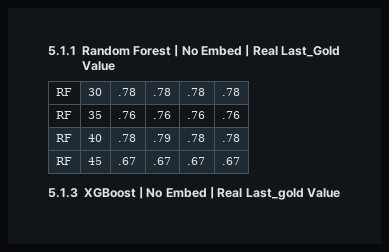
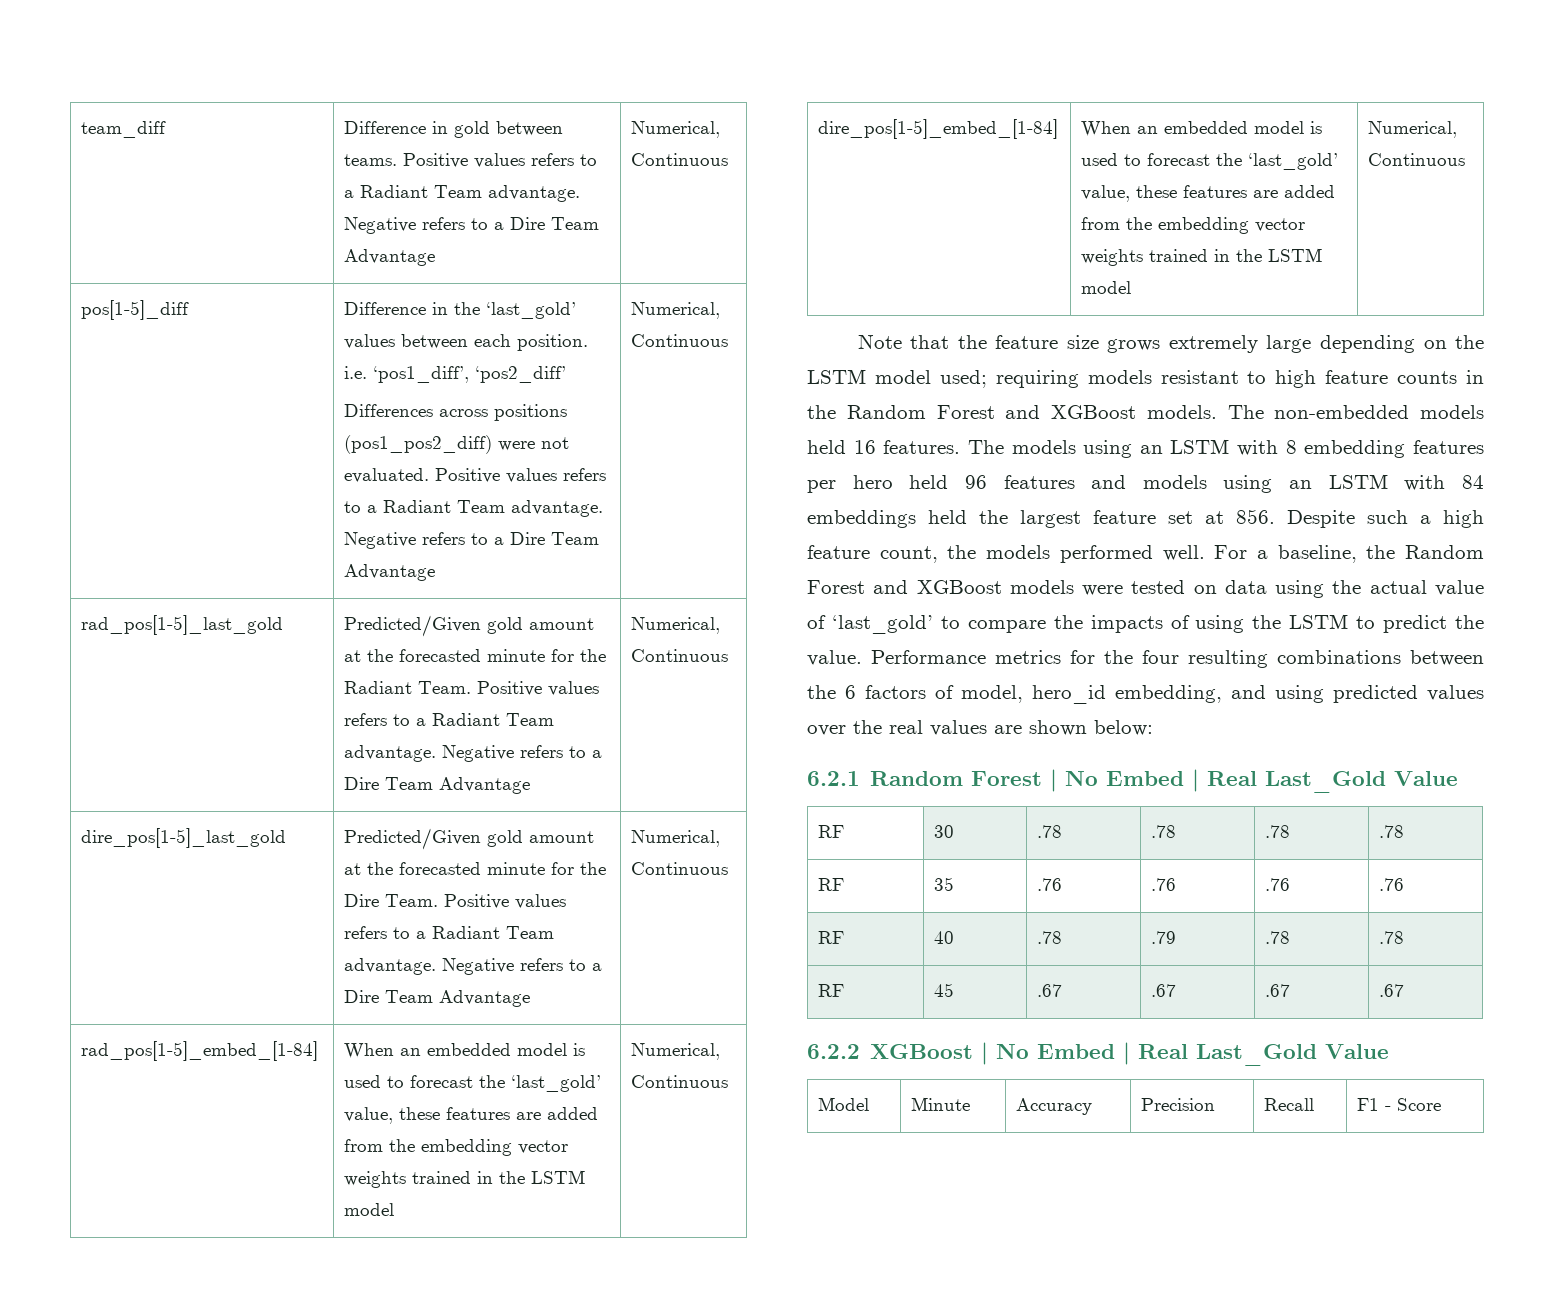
[48,46,76,56] 5.1.1 -> [81,121,167,138] [344,121,564,138] [344,153,598,168] [344,185,581,202] [344,217,600,234] [344,249,436,266] [631,121,721,138] [631,153,729,166] [81,300,190,320] [344,302,577,319] [344,334,589,351] [344,366,567,383] [344,404,568,421] [344,435,570,454] [344,468,607,483] [344,500,604,517] [344,532,600,549] [344,564,436,581] [631,302,721,319] [631,334,729,347] [81,615,284,635] [344,615,595,637] [344,649,607,662] [344,681,600,696] [344,713,555,726] [344,745,603,762] [344,777,531,794] [631,617,721,634] [631,649,729,662] [81,828,287,848] [344,828,595,850] [344,862,607,875] [344,894,567,909] [344,926,555,939] [344,958,603,975] [344,990,531,1007] [631,830,721,847] [631,862,729,875] [81,1041,319,1061] [344,1043,586,1059] [344,1075,602,1092] [344,1107,599,1124] [344,1139,569,1156] [344,1170,586,1188] [344,1203,395,1216] [631,1043,721,1060] [631,1075,729,1088] [818,119,1059,139] [1081,121,1323,137] [1081,153,1339,170] [1081,185,1336,202] [1081,217,1306,234] [1081,248,1323,266] [1081,281,1132,294] [1368,121,1458,138] [1368,153,1466,166] [857,334,1484,353] [807,369,1484,388] [807,405,1484,419] [807,439,1484,458] [807,474,1484,493] [807,509,1484,528] [807,545,1484,563] [807,580,1484,598] [807,614,1484,634] [807,650,1484,668] [807,685,1484,704] [807,720,1153,736] [807,771,860,786] team_diff | Difference in gold between teams. Positive values refers to a Radiant Team advantage. Negative refers to a Dire Team Advantage | Numerical, Continuous // pos[1-5]_diff | Difference in the ‘last_gold’ values between each position. i.e. ‘pos1_diff’, ‘pos2_diff’ // Differences across positions (pos1_pos2_diff) were not evaluated. Positive values refers to a Radiant Team advantage. Negative refers to a Dire Team Advantage | Numerical, Continuous // rad_pos[1-5]_last_gold | Predicted/Given gold amount at the forecasted minute for the Radiant Team. Positive values refers to a Radiant Team advantage. Negative refers to a Dire Team Advantage | Numerical, Continuous // dire_pos[1-5]_last_gold | Predicted/Given gold amount at the forecasted minute for the Dire Team. Positive values refers to a Radiant Team advantage. Negative refers to a Dire Team Advantage | Numerical, Continuous // rad_pos[1-5]_embed_[1-84] | When an embedded model is used to forecast the ‘last_gold’ value, these features are added from the embedding vector weights trained in the LSTM model | Numerical, Continuous // dire_pos[1-5]_embed_[1-84] | When an embedded model is used to forecast the ‘last_gold’ value, these features are added from the embedding vector weights trained in the LSTM model | Numerical, Continuous // Note that the feature size grows extremely large depending on the LSTM model used; requiring models resistant to high feature counts in the Random Forest and XGBoost models. The non-embedded models held 16 features. The models using an LSTM with 8 embedding features per hero held 96 features and models using an LSTM with 84 embeddings held the largest feature set at 856. Despite such a high feature count, the models performed well. For a baseline, the Random Forest and XGBoost models were tested on data using the actual value of ‘last_gold’ to compare the impacts of using the LSTM to predict the value. Performance metrics for the four resulting combinations between the 6 factors of model, hero_id embedding, and using predicted values over the real values are shown below: // 6.2.1
[48,188,78,198] 5.1.3 -> [807,1044,860,1059] 6.2.2
[245,188,341,200] Last_gold Value -> [1196,1044,1390,1066] [818,1097,870,1111] [911,1097,971,1111] [1016,1098,1093,1115] [1141,1098,1216,1111] [1264,1098,1315,1111] [1357,1098,1442,1111] Last_Gold Value // Model | Minute | Accuracy | Precision | Recall | F1 - Score

